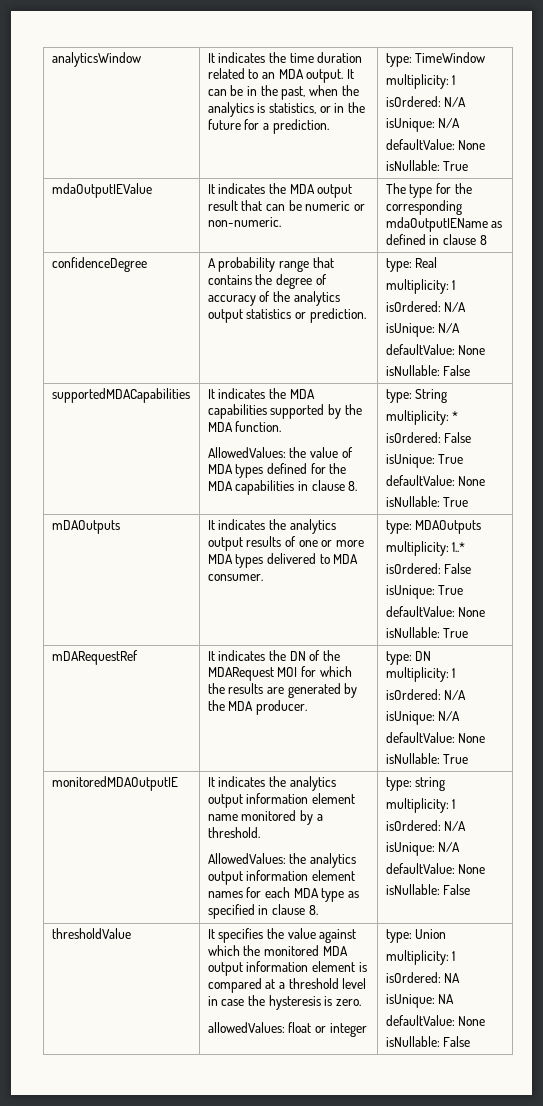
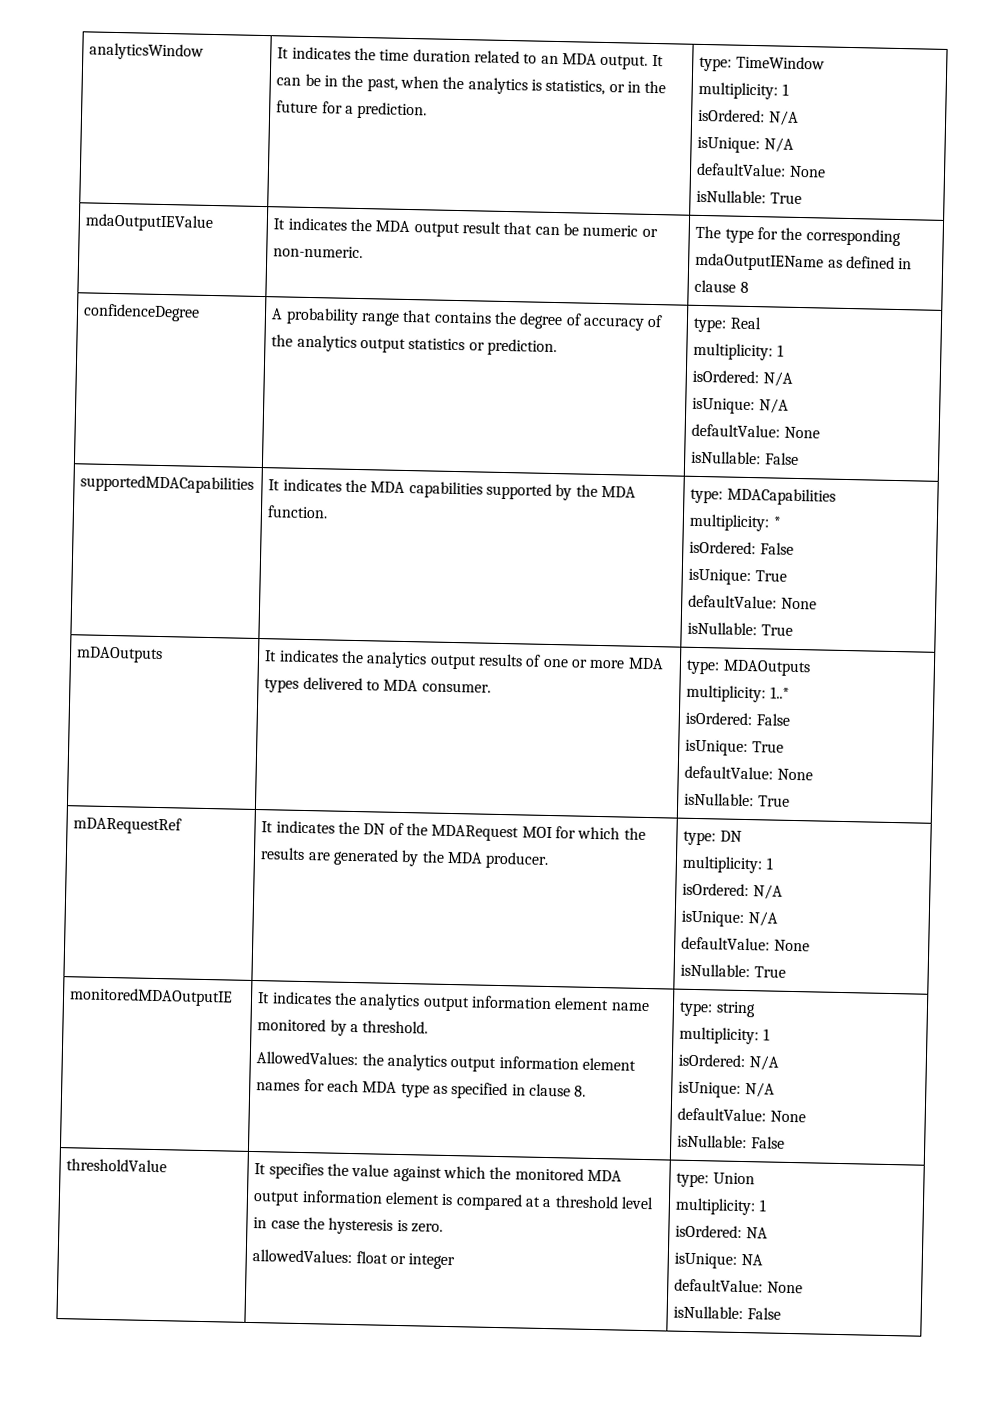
[207,447,353,458] [207,463,347,478] [207,480,358,495] [385,389,448,403] // AllowedValues: the value of MDA types defined for the MDA capabilities in clause 8. | type: String -> [690,487,836,506] | type: MDACapabilities

